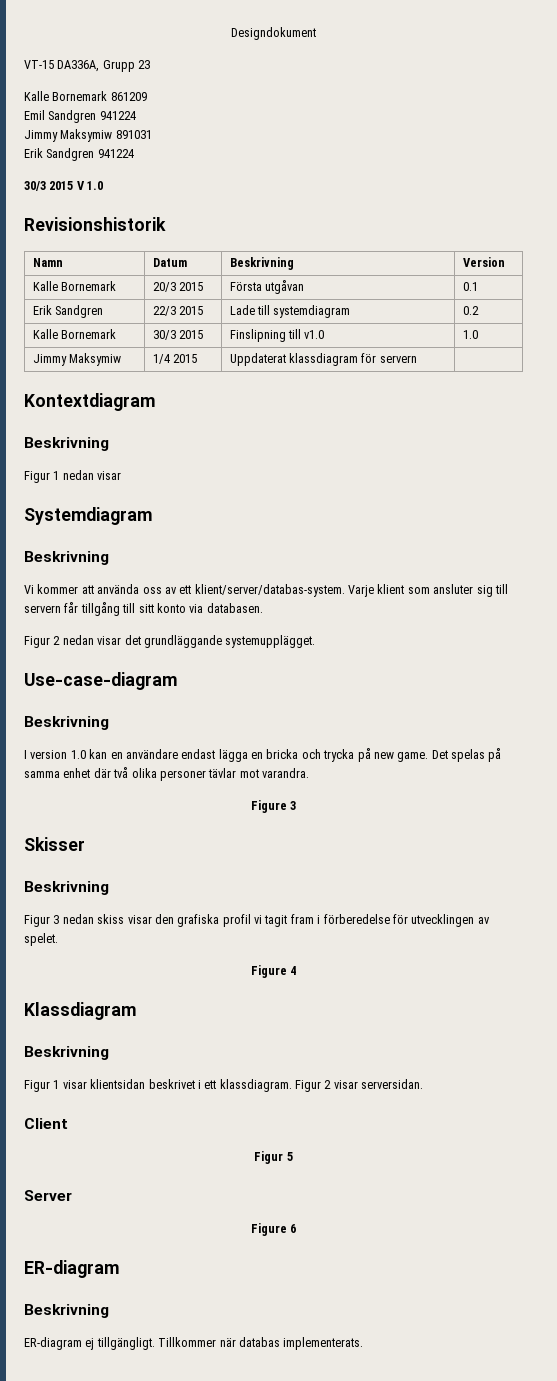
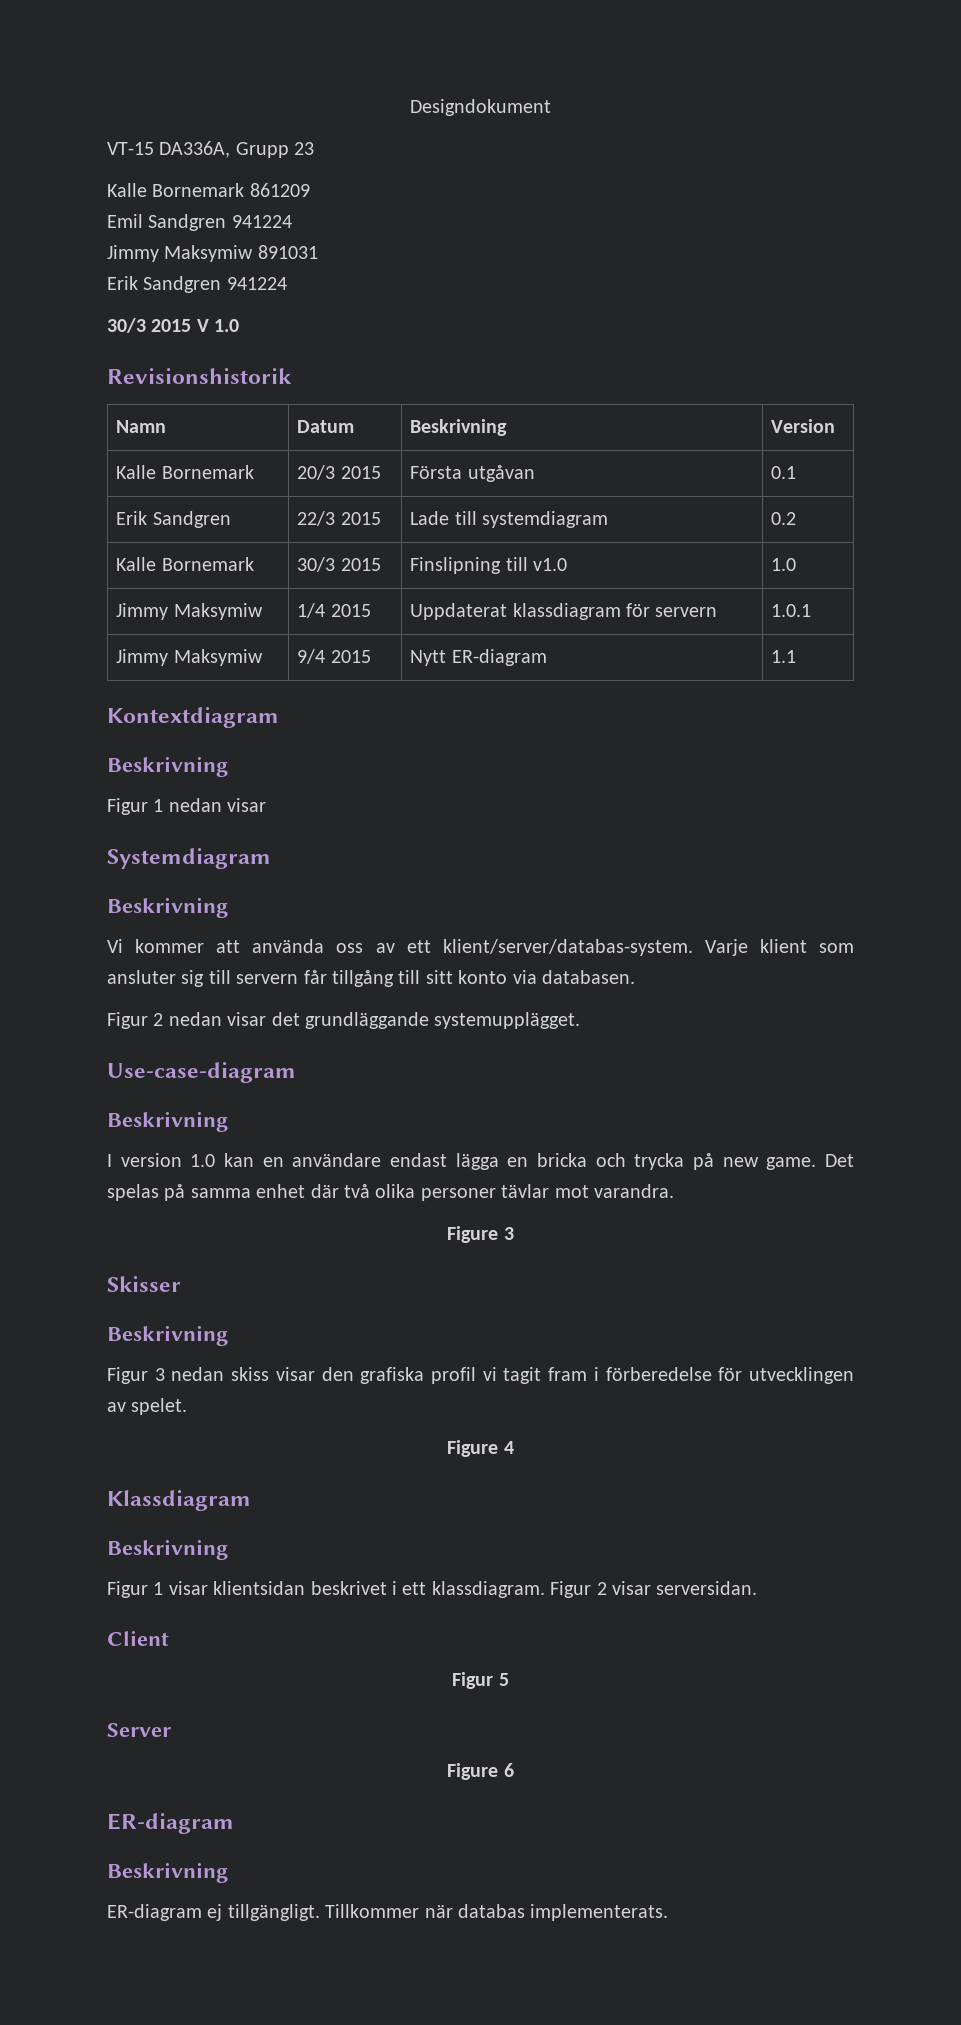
(417, 359) none -> [771,604,812,617] [116,649,263,666] [297,649,371,664] [410,649,547,666] [771,650,797,663] 1.0.1 // Jimmy Maksymiw | 9/4 2015 | Nytt ER-diagram | 1.1

